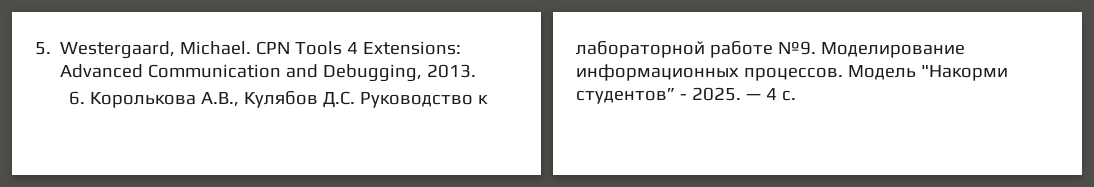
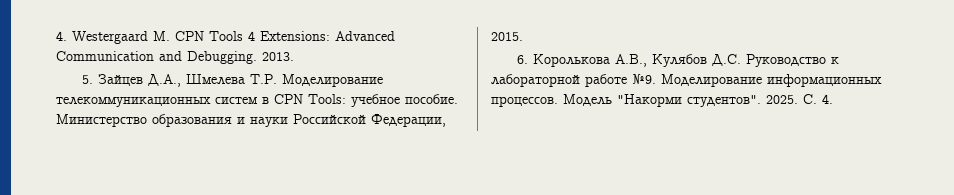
[35,41,252,59] 5. Westergaard, Michael. -> [56,31,170,44] 4. Westergaard M.
[323,64,423,82] Debugging, -> [187,51,257,64] Debugging.
(477, 71) none -> [81,74,383,87] [56,94,458,107] [56,114,446,127] [491,32,523,41] // 5. Зайцев Д.А., Шмелева Т.Р. Моделирование телекоммуникационных систем в CPN Tools: учебное пособие. Министерство образования и науки Российской Федерации, 2015.
[576,87,796,104] студентов” - 2025. — 4 с. -> [687,94,833,107] студентов". 2025. С. 4.

